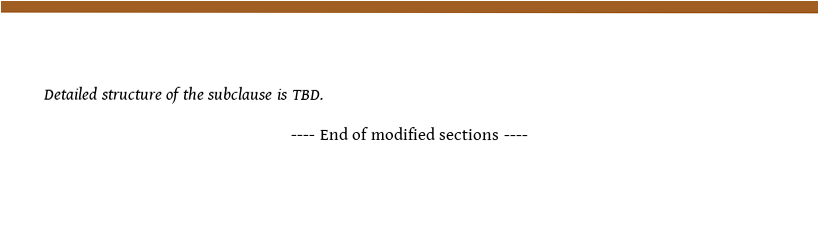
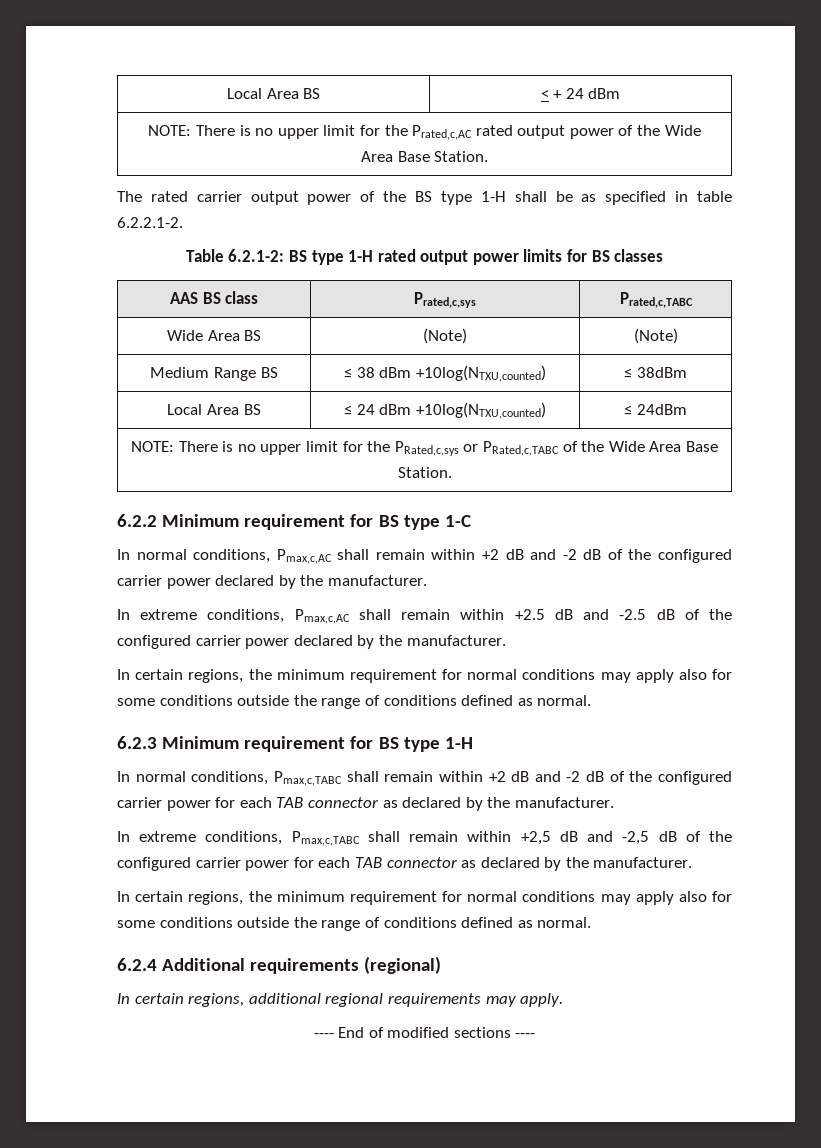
[43,86,325,104] Detailed structure of the subclause is TBD. -> [226,88,321,99] [540,88,621,99] [148,125,701,140] [360,151,489,162] [117,191,733,205] [117,217,183,228] [185,249,664,265] [169,291,259,304] [414,292,476,308] [619,292,693,308] [166,330,262,341] [423,328,467,344] [633,328,678,344] [150,367,278,381] [344,365,546,382] [624,367,687,378] [167,404,261,415] [344,402,546,419] [624,404,687,415] [131,441,718,456] [397,467,452,478] [117,514,471,530] [117,549,732,564] [117,575,427,589] [117,609,732,624] [117,635,506,649] [117,669,732,683] [117,695,592,709] [117,736,473,752] [117,771,733,786] [117,797,614,811] [117,831,732,846] [117,857,693,871] [117,891,732,905] [117,917,592,931] [117,956,442,974] [117,993,564,1007] Local Area BS | < + 24 dBm // NOTE: There is no upper limit for the Prated,c,AC rated output power of the Wide Area Base Station. // The rated carrier output power of the BS type 1-H shall be as specified in table 6.2.2.1-2. // Table 6.2.1-2: BS type 1-H rated output power limits for BS classes // AAS BS class | Prated,c,sys | Prated,c,TABC // Wide Area BS | (Note) | (Note) // Medium Range BS | ≤ 38 dBm +10log(NTXU,counted) | ≤ 38dBm // Local Area BS | ≤ 24 dBm +10log(NTXU,counted) | ≤ 24dBm // NOTE: There is no upper limit for the PRated,c,sys or PRated,c,TABC of the Wide Area Base Station. // 6.2.2 Minimum requirement for BS type 1-C // In normal conditions, Pmax,c,AC shall remain within +2 dB and -2 dB of the configured carrier power declared by the manufacturer. // In extreme conditions, Pmax,c,AC shall remain within +2.5 dB and -2.5 dB of the configured carrier power declared by the manufacturer. // In certain regions, the minimum requirement for normal conditions may apply also for some conditions outside the range of conditions defined as normal. // 6.2.3 Minimum requirement for BS type 1-H // In normal conditions, Pmax,c,TABC shall remain within +2 dB and -2 dB of the configured carrier power for each TAB connector as declared by the manufacturer. // In extreme conditions, Pmax,c,TABC shall remain within +2,5 dB and -2,5 dB of the configured carrier power for each TAB connector as declared by the manufacturer. // In certain regions, the minimum requirement for normal conditions may apply also for some conditions outside the range of conditions defined as normal. // 6.2.4 Additional requirements (regional) // In certain regions, additional regional requirements may apply.

